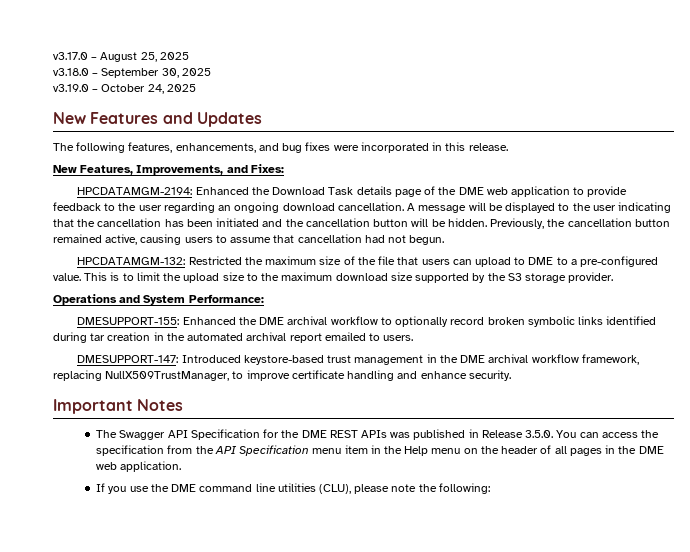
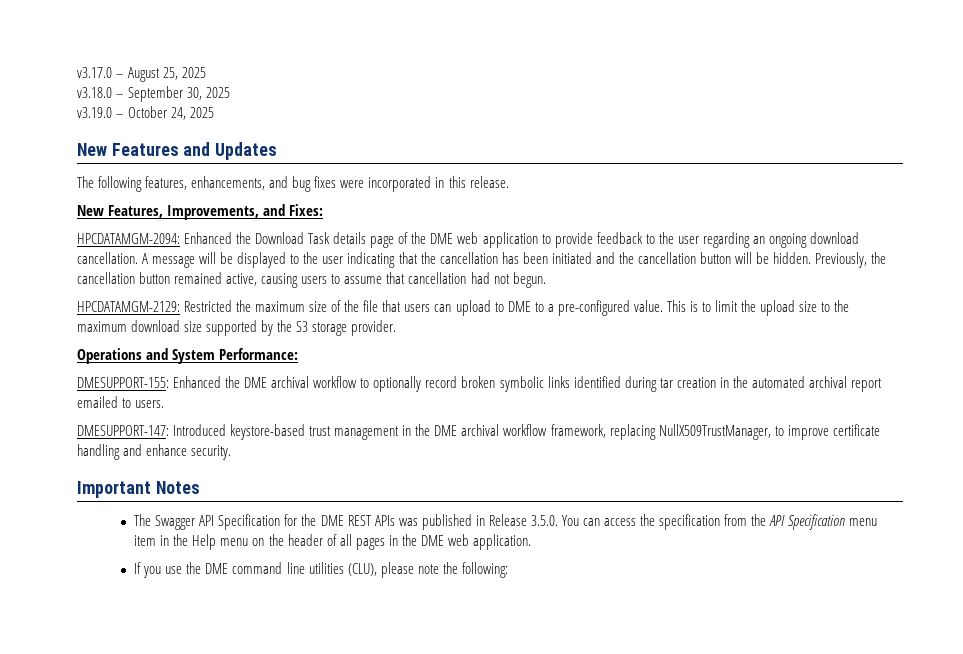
[77,187,193,195] HPCDATAMGM-2194: -> [77,233,180,244] HPCDATAMGM-2094:
[77,257,186,265] HPCDATAMGM-132: -> [77,301,180,312] HPCDATAMGM-2129:

